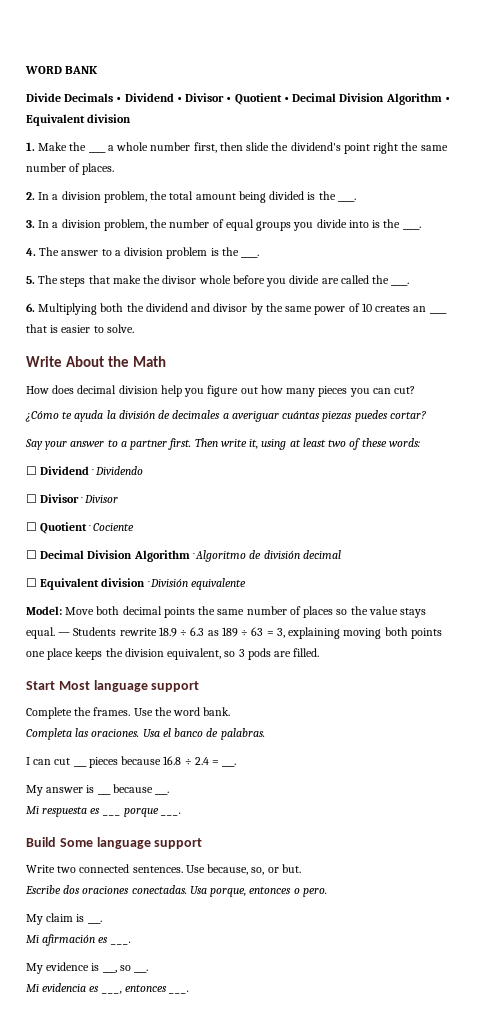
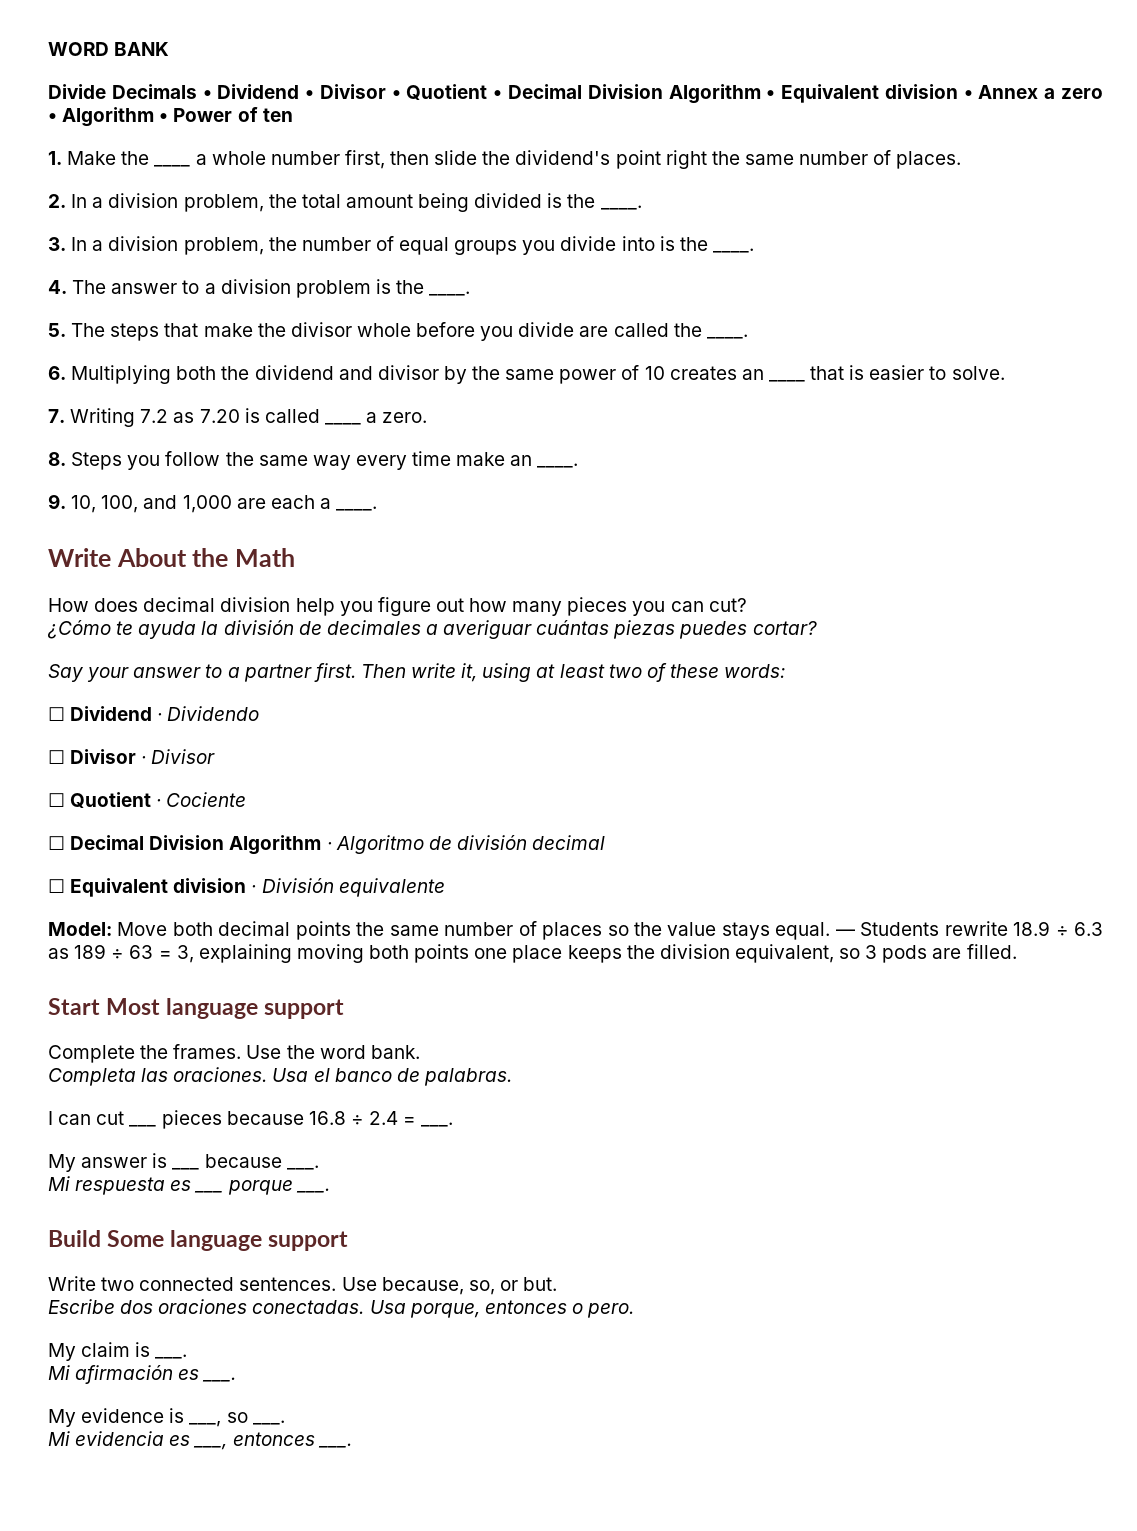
(132, 118) none -> [963,85,1104,99] [48,107,293,127] • Annex a zero • Algorithm • Power of ten
(134, 328) none -> [48,408,320,427] [324,423,361,425] [366,412,428,423] [48,451,579,470] [48,494,378,513] // 7. Writing 7.2 as 7.20 is called ____ a zero. // 8. Steps you follow the same way every time make an ____. // 9. 10, 100, and 1,000 are each a ____.

